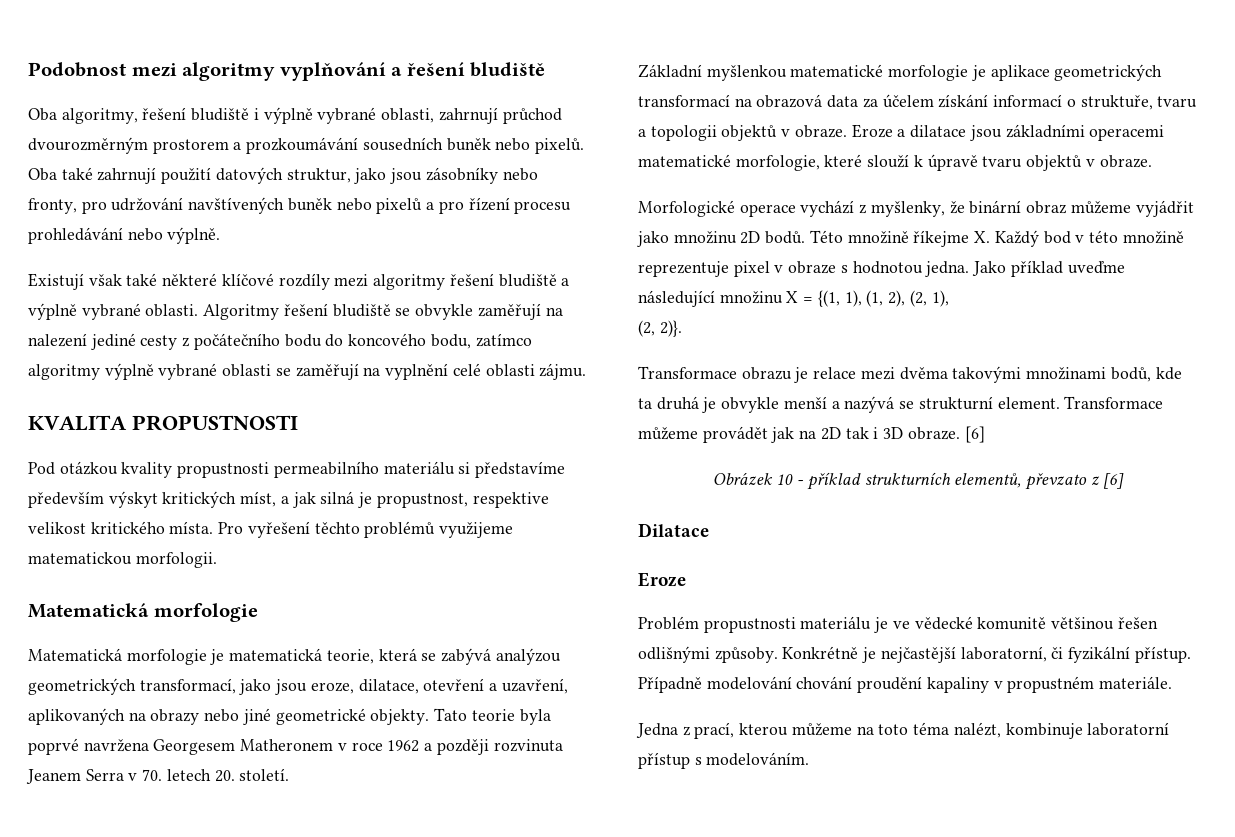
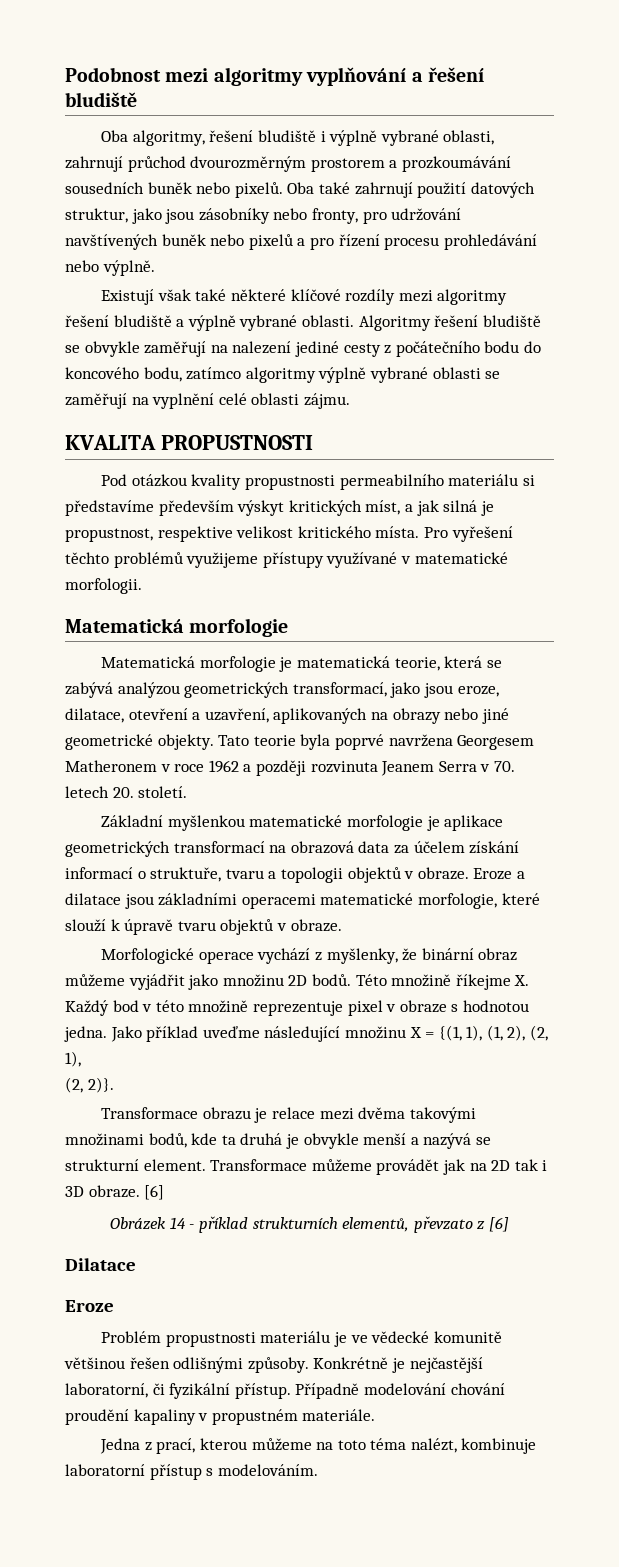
[28,552,132,565] matematickou -> [262,552,508,568] přístupy využívané v matematické
[776,474,794,485] 10 -> [169,1217,186,1229] 14

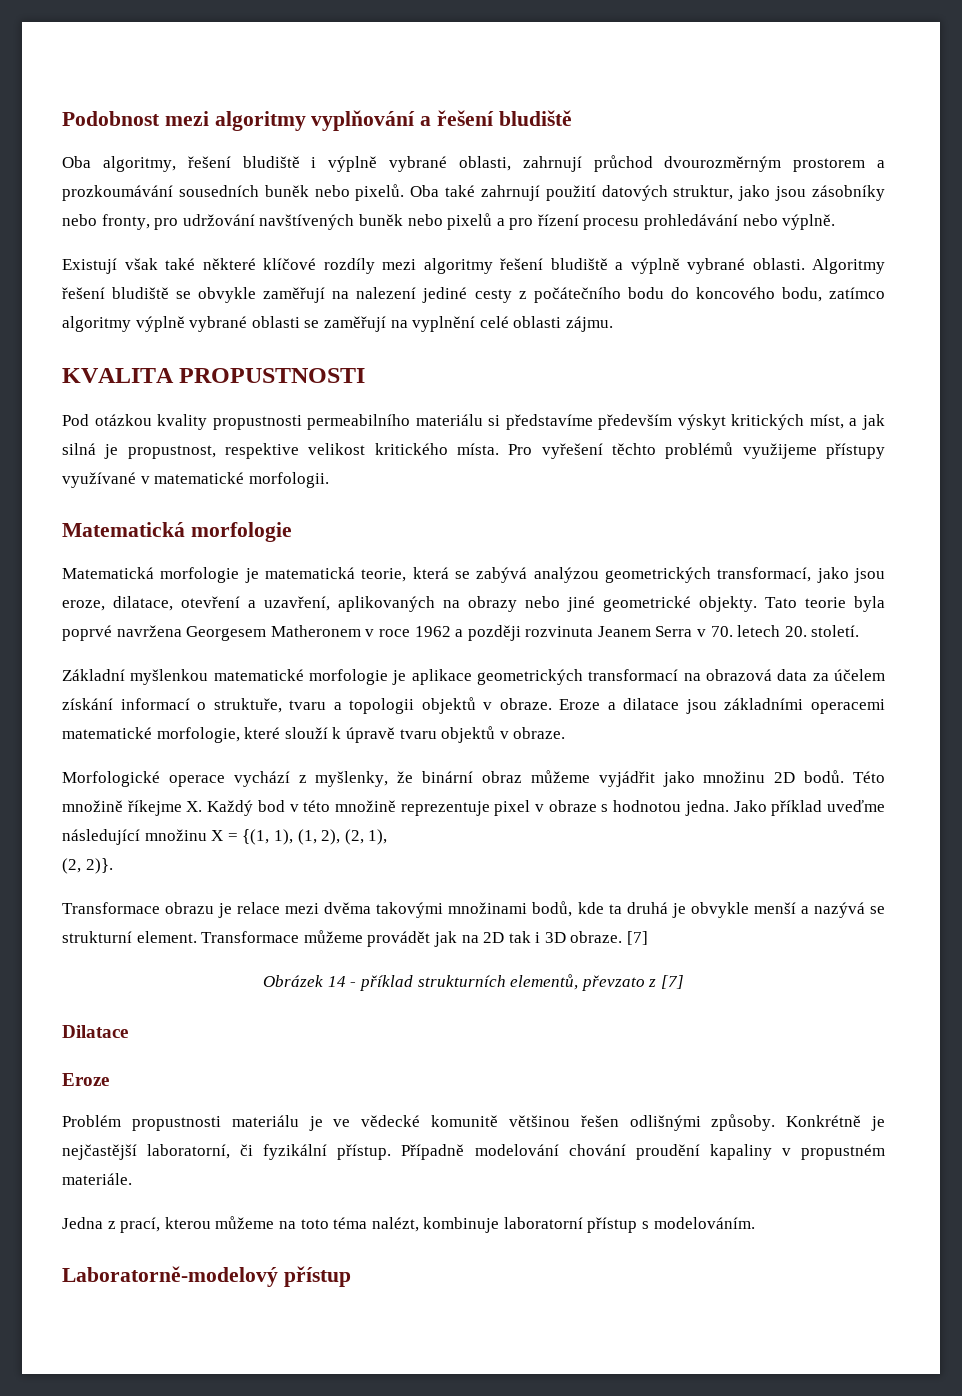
[144,1185,165,1200] [6] -> [627,931,649,945] [7]
[488,1217,509,1232] [6] -> [660,975,684,989] [7]
(318, 1470) none -> [62,1266,351,1287] // Laboratorně-modelový přístup

